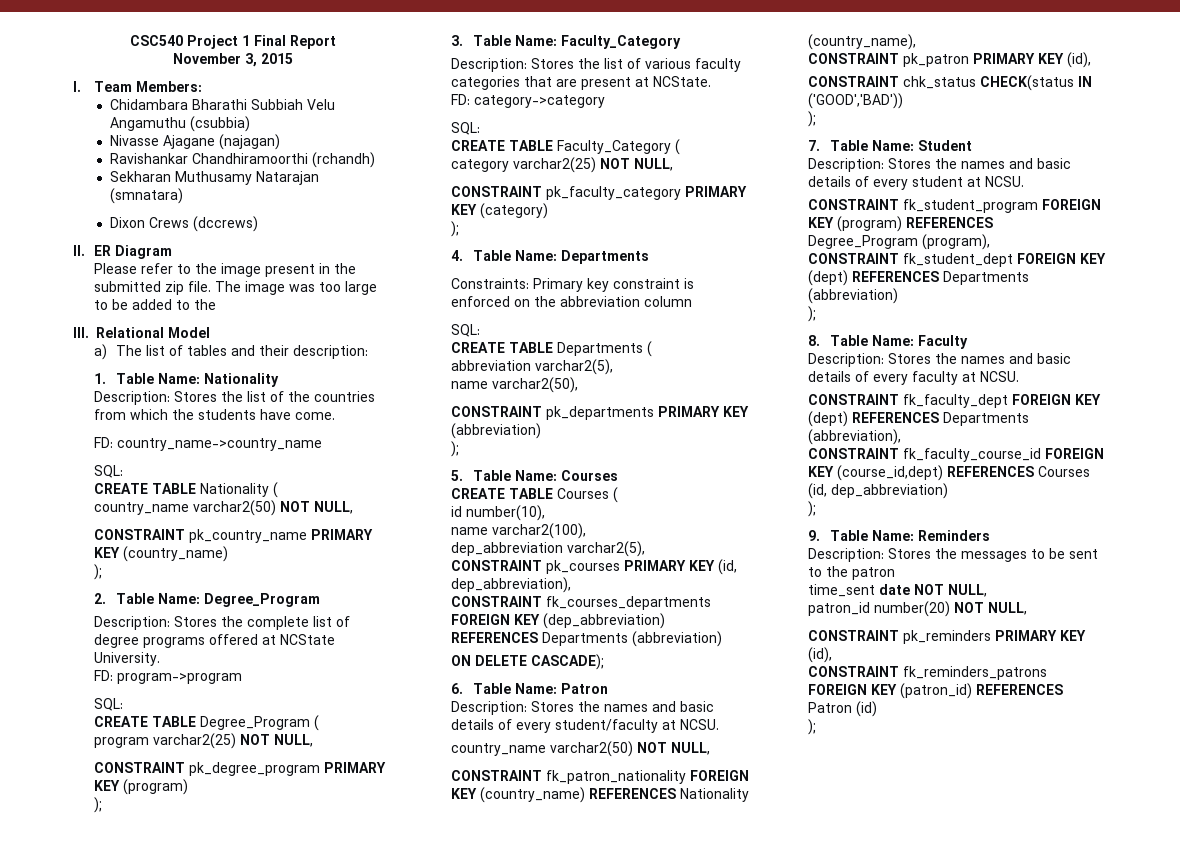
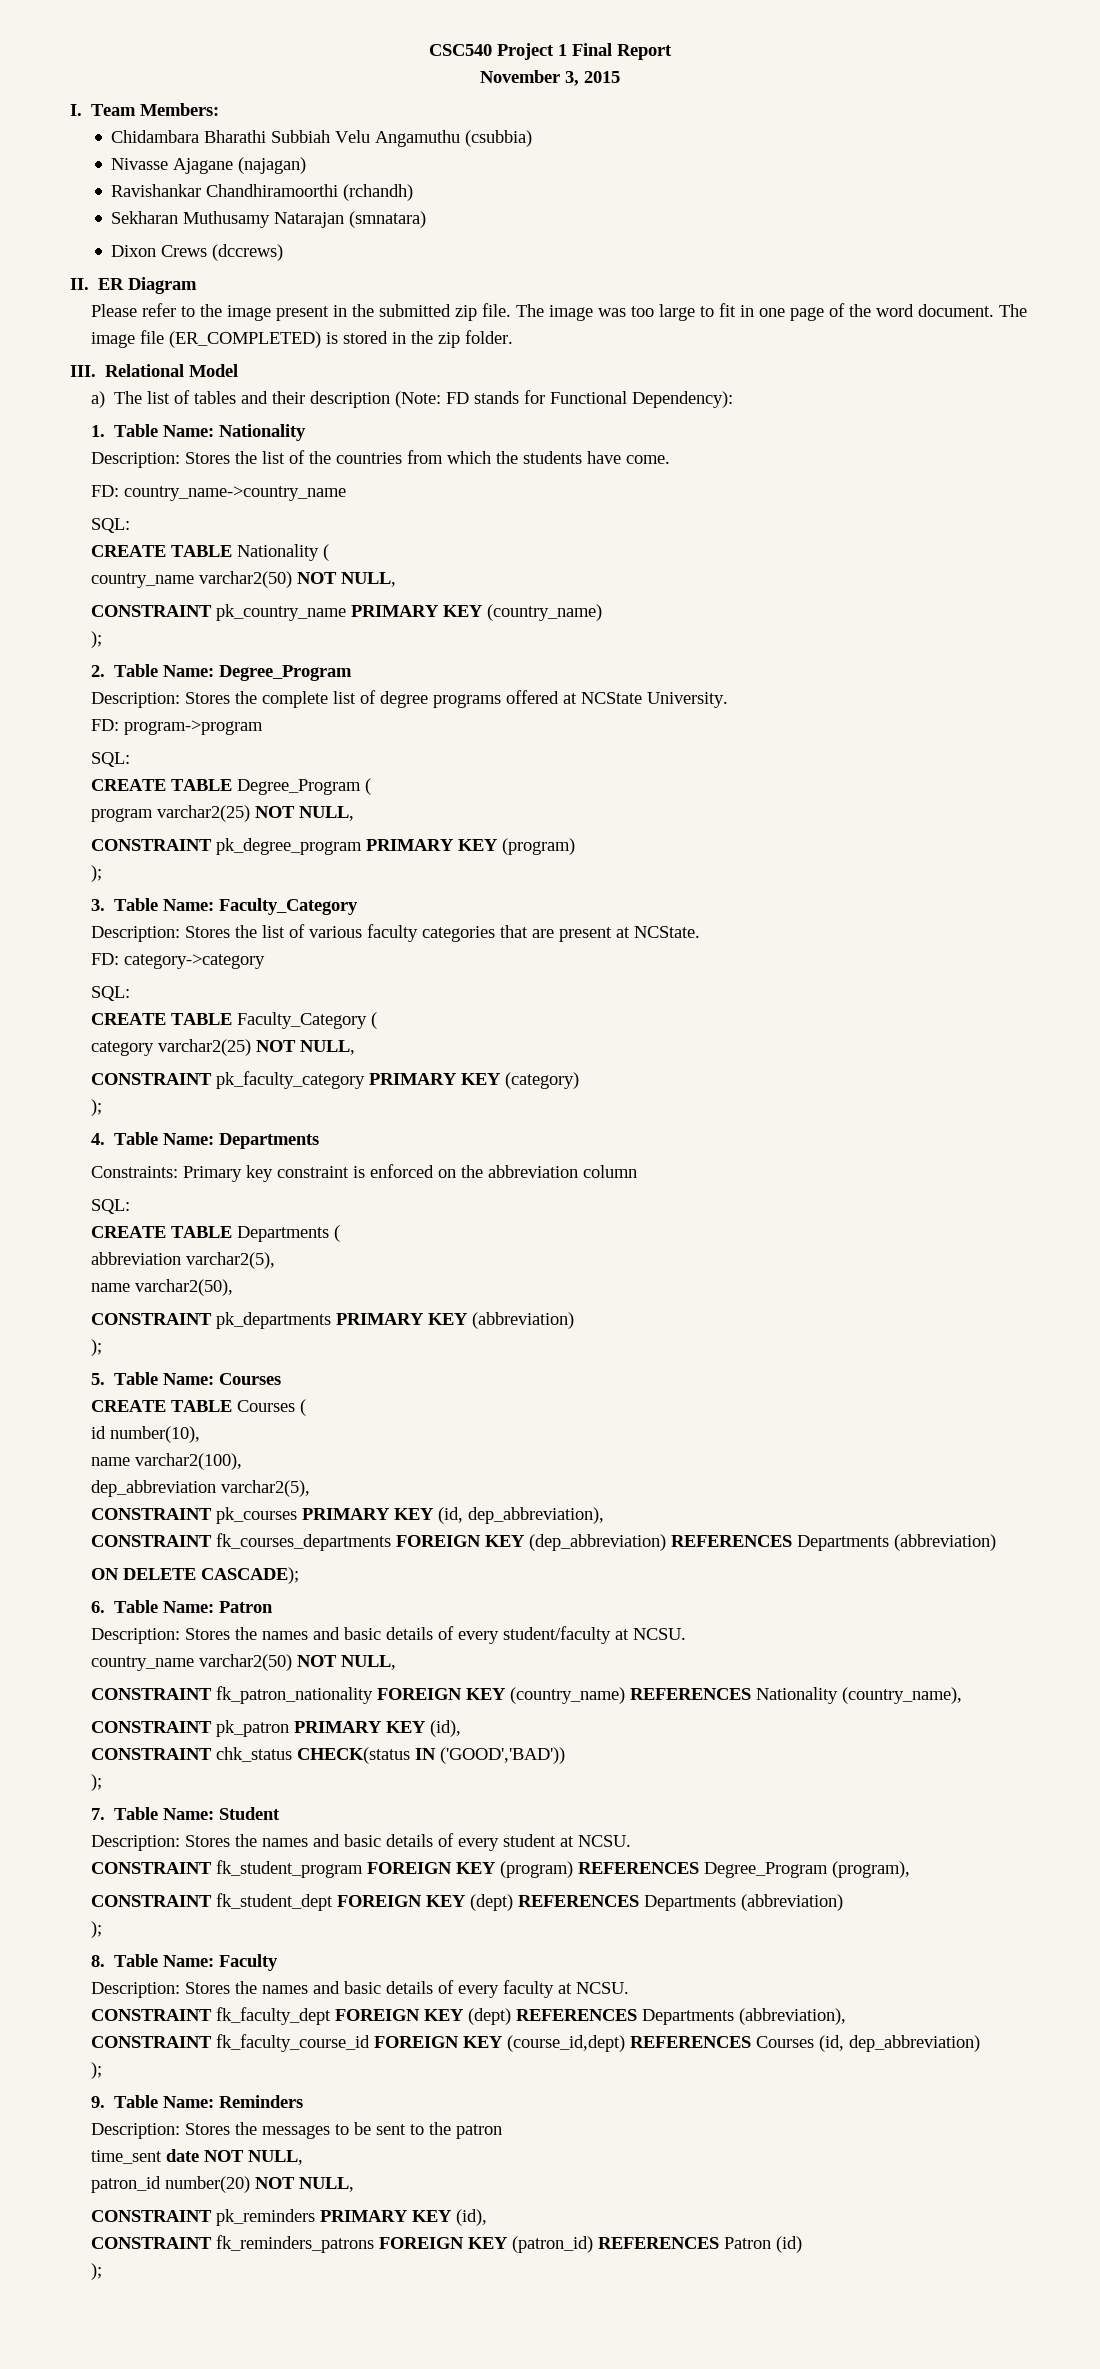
[112,299,217,310] be added to the -> [718,303,1027,321] [90,330,513,348] fit in one page of the word document. The image file (ER_COMPLETED) is stored in the zip folder.
[292,345,368,359] description: -> [310,390,734,408] description (Note: FD stands for Functional Dependency):

